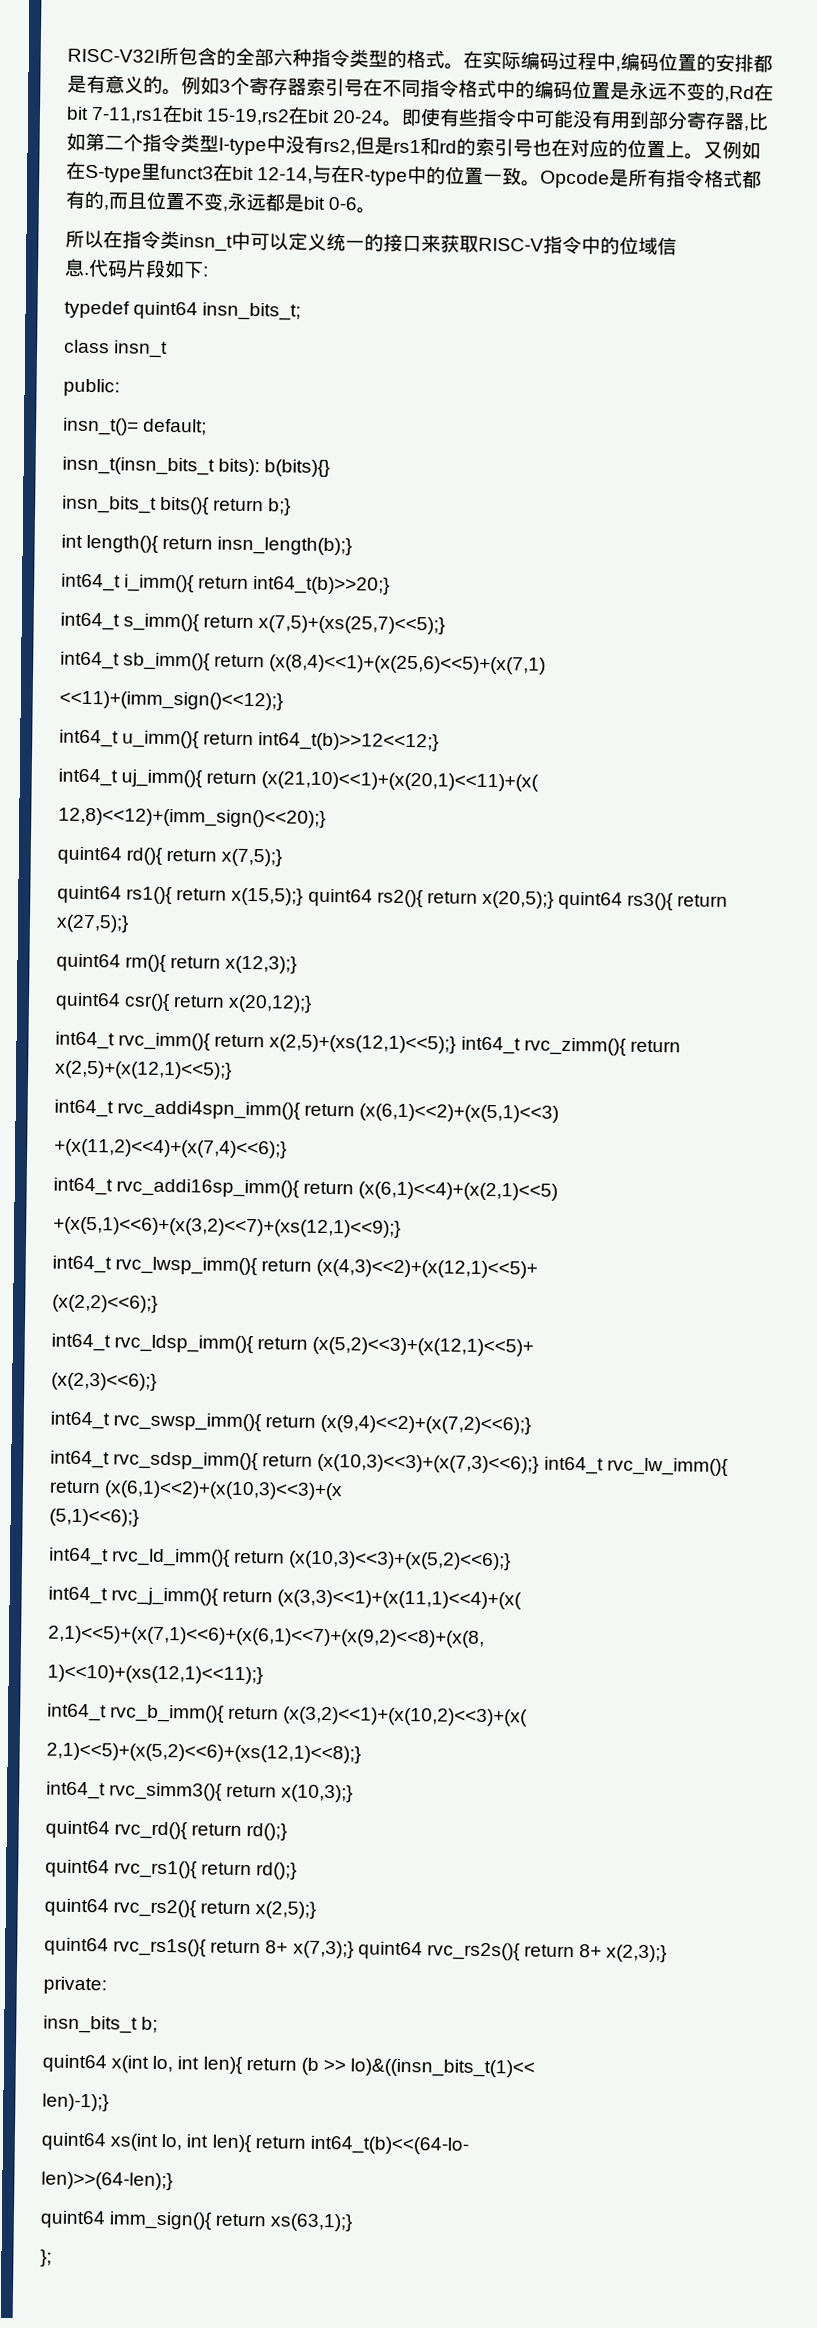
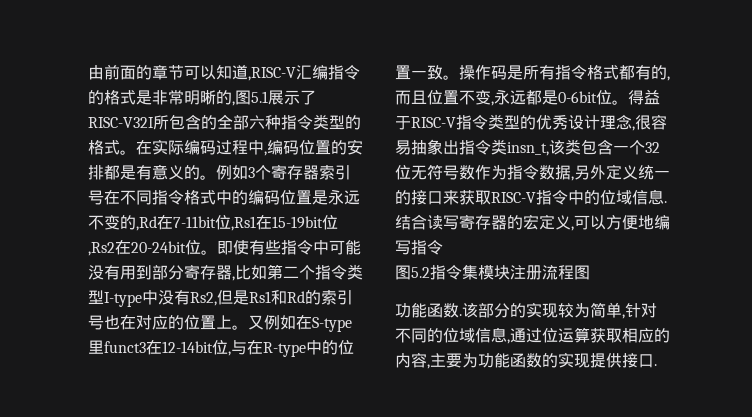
(67, 55) none -> [88,64,360,81] [88,90,316,106] 由前面的章节可以知道,RISC-V汇编指令的格式是非常明晰的,图5.1展示了
[66,104,385,126] bit 7-11,rs1在bit 15-19,rs2在bit 20-24 -> [173,215,338,231] [88,240,201,256] 7-11bit位,Rs1在15-19bit位,Rs2在20-24bit位
[323,136,457,156] rs2,但是rs1和rd -> [190,290,305,306] Rs2,但是Rs1和Rd
[232,166,314,184] bit 12-14, -> [162,340,231,356] 12-14bit位,
[540,170,611,189] Opcode -> [459,65,507,80] 操作码
[303,196,377,214] [65,229,289,252] bit 0-6。 // 所以在指令类insn_t中可以 -> [558,89,660,105] [395,114,667,131] [395,139,660,156] [395,164,606,181] 0-6bit位。得益于RISC-V指令类型的优秀设计理念,很容易抽象出指令类insn_t,该类包含一个32位无符号数作为指令数据,另外
[64,258,209,279] [64,300,302,321] [64,339,169,358] [63,378,120,397] [63,417,208,436] [62,456,331,477] [62,495,292,516] [61,534,353,556] [61,573,391,595] [60,612,446,635] [60,651,547,675] [59,690,283,711] [59,729,440,752] [58,768,540,792] [58,807,326,828] [57,846,283,867] [57,885,729,911] [56,914,129,933] [56,953,298,974] [55,992,313,1013] [55,1031,681,1056] [55,1060,232,1080] [54,1099,560,1123] [54,1138,287,1159] [53,1177,559,1201] [53,1216,401,1238] [52,1255,539,1279] [52,1294,158,1313] [51,1333,535,1357] [51,1372,157,1391] [50,1411,532,1435] [50,1450,729,1476] [49,1480,344,1501] [49,1508,139,1527] [49,1547,512,1571] [48,1586,523,1610] [48,1625,485,1648] [47,1664,263,1685] [47,1703,529,1727] [46,1742,361,1764] [46,1781,354,1803] [45,1820,288,1841] [45,1859,298,1880] [44,1898,317,1919] [44,1937,668,1963] [43,1976,107,1995] [43,2015,159,2034] [42,2054,536,2078] [42,2093,109,2112] [41,2132,469,2155] [41,2171,173,2191] [40,2210,353,2232] [40,2249,52,2267] // 息.代码片段如下: // typedef quint64 insn_bits_t; // class insn_t // public: // insn_t()= default; // insn_t(insn_bits_t bits): b(bits){} // insn_bits_t bits(){ return b;} // int length(){ return insn_length(b);} // int64_t i_imm(){ return int64_t(b)>>20;} // int64_t s_imm(){ return x(7,5)+(xs(25,7)<<5);} // int64_t sb_imm(){ return (x(8,4)<<1)+(x(25,6)<<5)+(x(7,1) // <<11)+(imm_sign()<<12);} // int64_t u_imm(){ return int64_t(b)>>12<<12;} // int64_t uj_imm(){ return (x(21,10)<<1)+(x(20,1)<<11)+(x( // 12,8)<<12)+(imm_sign()<<20);} // quint64 rd(){ return x(7,5);} // quint64 rs1(){ return x(15,5);} quint64 rs2(){ return x(20,5);} quint64 rs3(){ return x(27,5);} // quint64 rm(){ return x(12,3);} // quint64 csr(){ return x(20,12);} // int64_t rvc_imm(){ return x(2,5)+(xs(12,1)<<5);} int64_t rvc_zimm(){ return x(2,5)+(x(12,1)<<5);} // int64_t rvc_addi4spn_imm(){ return (x(6,1)<<2)+(x(5,1)<<3) // +(x(11,2)<<4)+(x(7,4)<<6);} // int64_t rvc_addi16sp_imm(){ return (x(6,1)<<4)+(x(2,1)<<5) // +(x(5,1)<<6)+(x(3,2)<<7)+(xs(12,1)<<9);} // int64_t rvc_lwsp_imm(){ return (x(4,3)<<2)+(x(12,1)<<5)+ // (x(2,2)<<6);} // int64_t rvc_ldsp_imm(){ return (x(5,2)<<3)+(x(12,1)<<5)+ // (x(2,3)<<6);} // int64_t rvc_swsp_imm(){ return (x(9,4)<<2)+(x(7,2)<<6);} // int64_t rvc_sdsp_imm(){ return (x(10,3)<<3)+(x(7,3)<<6);} int64_t rvc_lw_imm(){ return (x(6,1)<<2)+(x(10,3)<<3)+(x // (5,1)<<6);} // int64_t rvc_ld_imm(){ return (x(10,3)<<3)+(x(5,2)<<6);} // int64_t rvc_j_imm(){ return (x(3,3)<<1)+(x(11,1)<<4)+(x( // 2,1)<<5)+(x(7,1)<<6)+(x(6,1)<<7)+(x(9,2)<<8)+(x(8, // 1)<<10)+(xs(12,1)<<11);} // int64_t rvc_b_imm(){ return (x(3,2)<<1)+(x(10,2)<<3)+(x( // 2,1)<<5)+(x(5,2)<<6)+(xs(12,1)<<8);} // int64_t rvc_simm3(){ return x(10,3);} // quint64 rvc_rd(){ return rd();} // quint64 rvc_rs1(){ return rd();} // quint64 rvc_rs2(){ return x(2,5);} // quint64 rvc_rs1s(){ return 8+ x(7,3);} quint64 rvc_rs2s(){ return 8+ x(2,3);} // private: // insn_bits_t b; // quint64 x(int lo, int len){ return (b >> lo)&((insn_bits_t(1)<< // len)-1);} // quint64 xs(int lo, int len){ return int64_t(b)<<(64-lo- // len)>>(64-len);} // quint64 imm_sign(){ return xs(63,1);} // }; -> [648,189,667,205] [395,214,670,231] [395,240,443,255] [395,265,590,280] [395,302,657,319] [395,327,670,344] [395,352,657,369] 息.结合读写寄存器的宏定义,可以方便地编写指令 // 图5.2指令集模块注册流程图 // 功能函数.该部分的实现较为简单,针对不同的位域信息,通过位运算获取相应的内容,主要为功能函数的实现提供接口.

